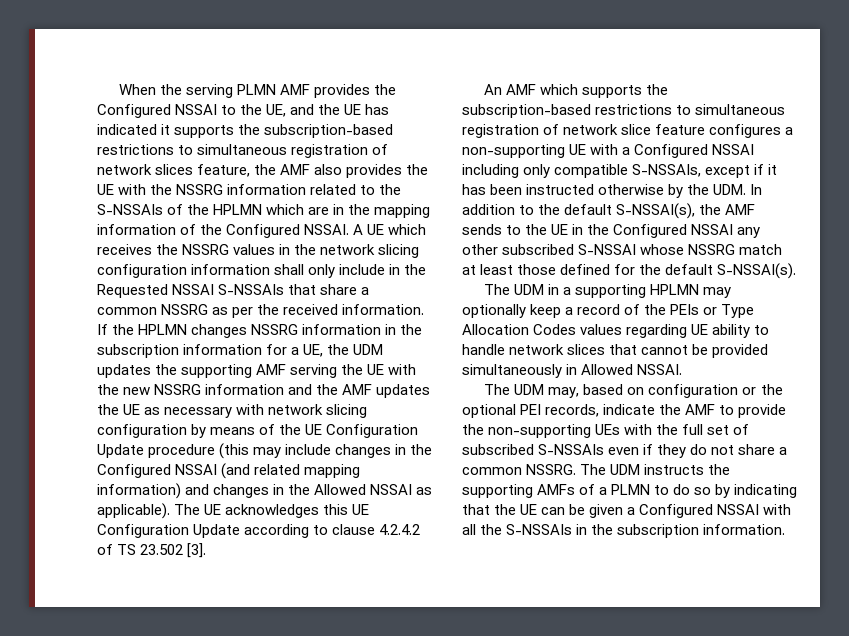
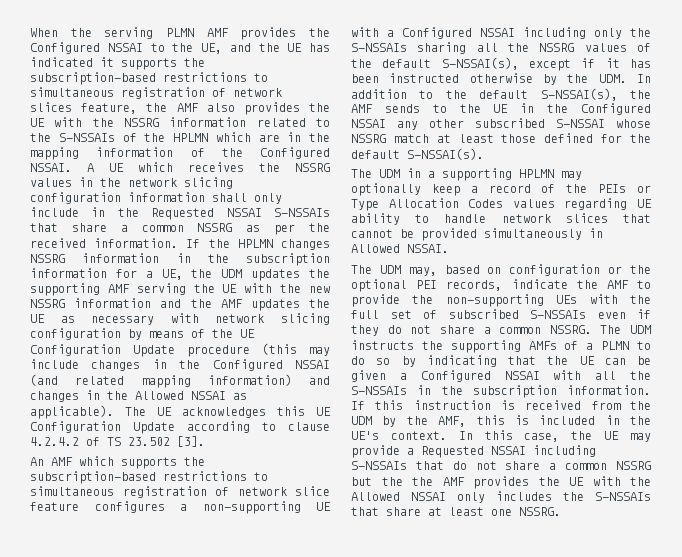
[554,164,702,178] compatible S-NSSAIs, -> [630,28,651,37] [351,42,651,54] [351,57,519,70] the S-NSSAIs sharing all the NSSRG values of the default S-NSSAI(s),
(786, 529) none -> [351,400,651,410] [351,415,651,427] [351,430,651,442] [351,445,596,458] [351,461,651,470] [351,476,651,489] [351,491,651,503] [351,507,561,516] If this instruction is received from the UDM by the AMF, this is included in the UE's context. In this case, the UE may provide a Requested NSSAI including S-NSSAIs that do not share a common NSSRG but the the AMF provides the UE with the Allowed NSSAI only includes the S-NSSAIs that share at least one NSSRG.

